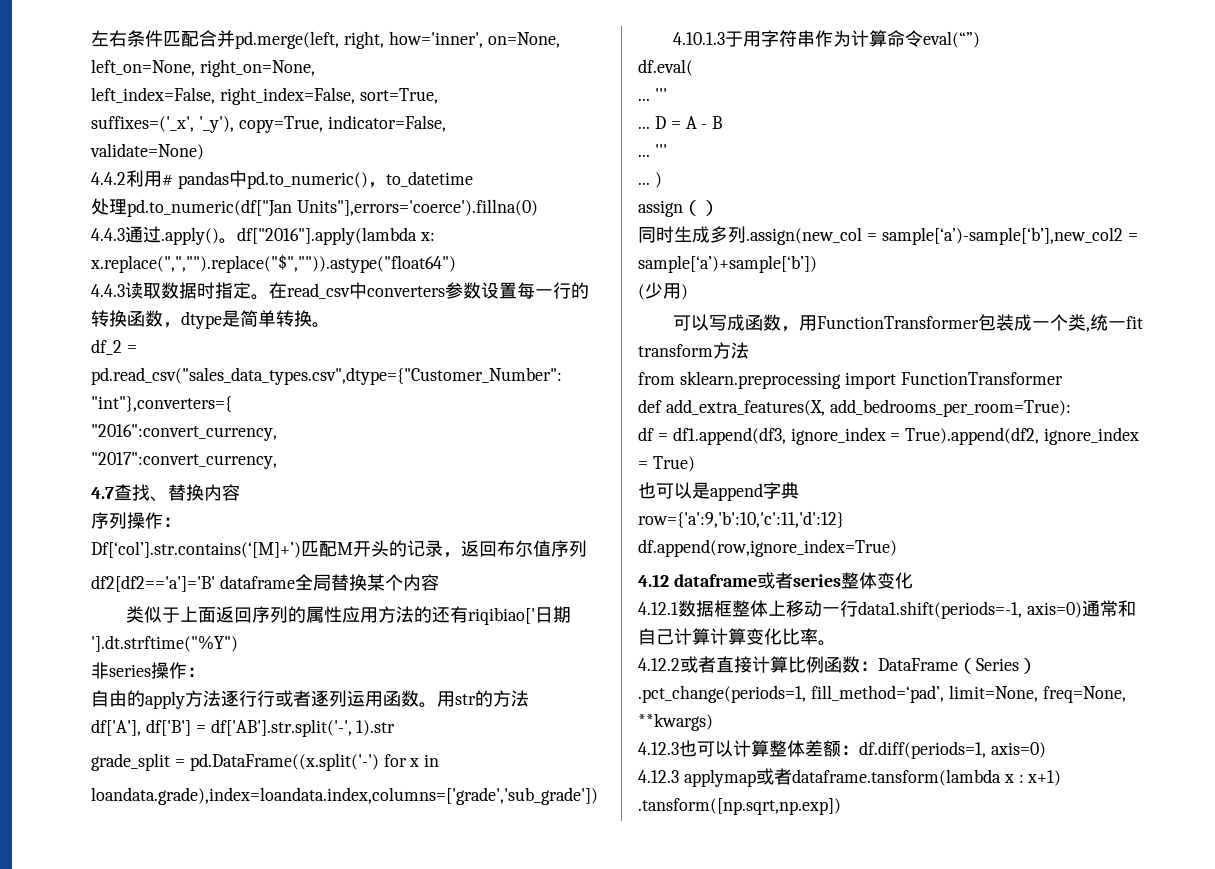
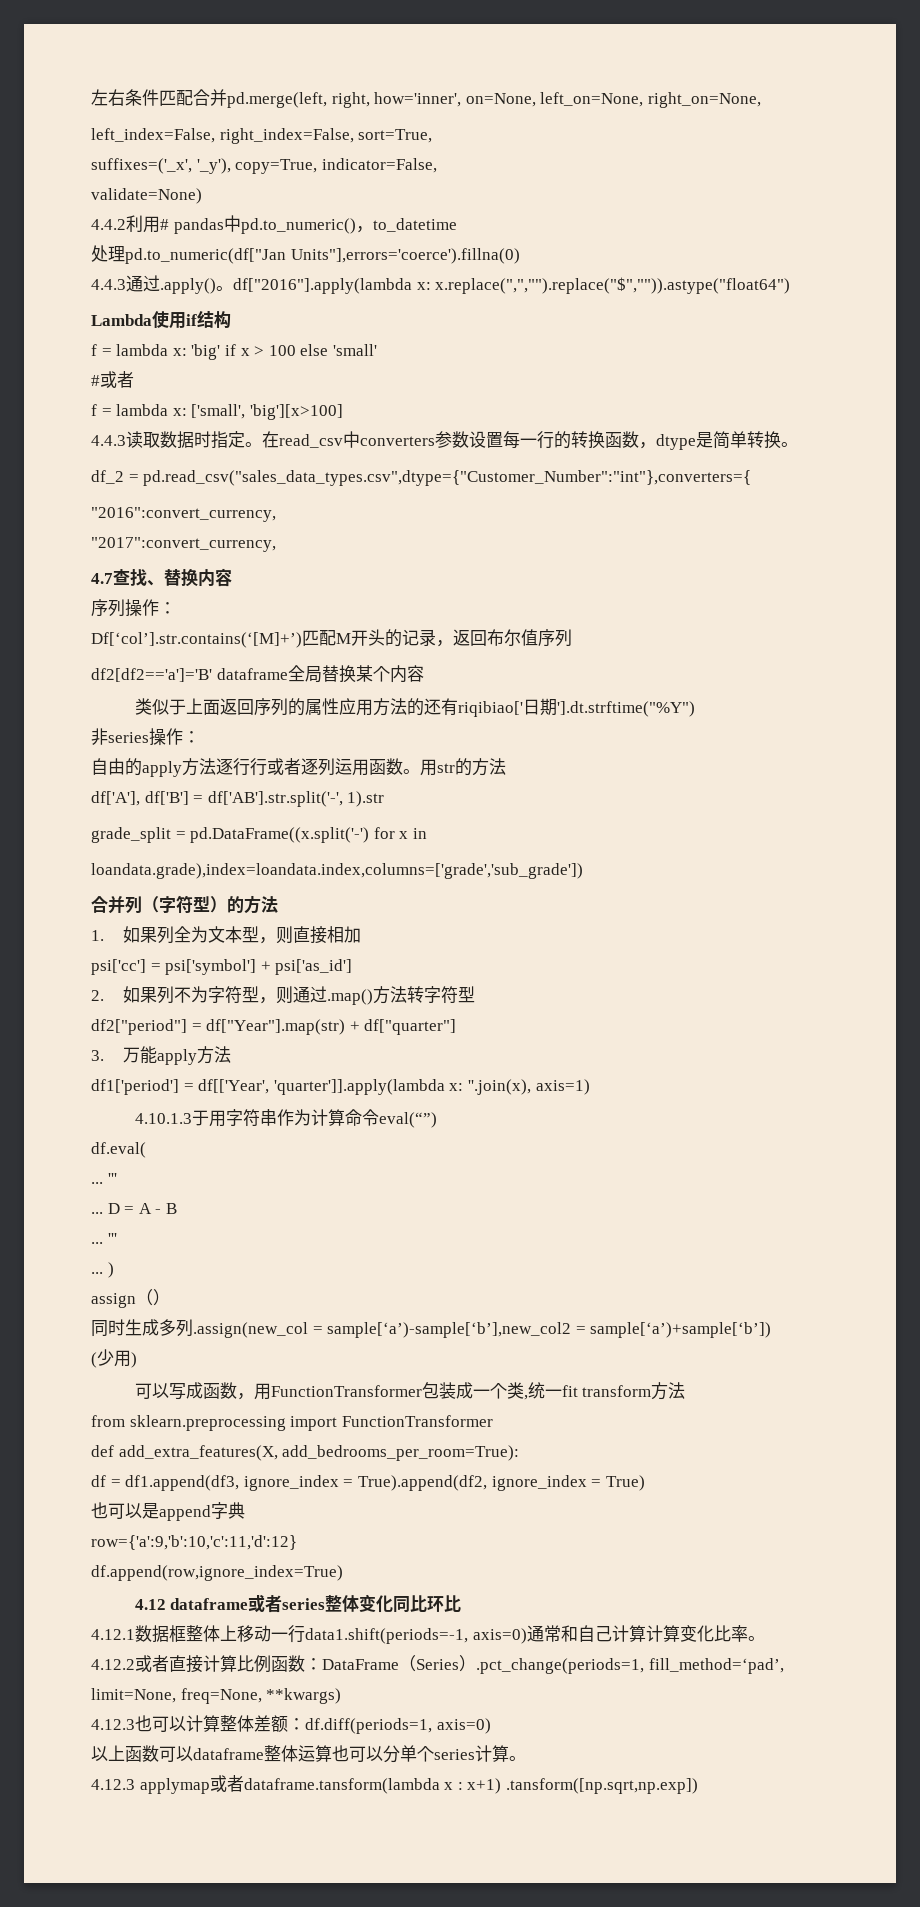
(456, 263) none -> [91,310,231,329] [91,344,377,360] [91,371,134,388] [91,404,343,420] // Lambda使用if结构 // f = lambda x: 'big' if x > 100 else 'small' // #或者 // f = lambda x: ['small', 'big'][x>100]
(598, 796) none -> [91,895,278,914] [91,926,361,944] [91,959,353,975] [91,986,475,1005] [91,1019,457,1035] [91,1046,231,1065] [91,1079,590,1095] // 合并列（字符型）的方法 // 1.如果列全为文本型，则直接相加 // psi['cc'] = psi['symbol'] + psi['as_id'] // 2.如果列不为字符型，则通过.map()方法转字符型 // df2["period"] = df["Year"].map(str) + df["quarter"] // 3.万能apply方法 // df1['period'] = df[['Year', 'quarter']].apply(lambda x: ''.join(x), axis=1)
(913, 580) none -> [393,1595,462,1613] 同比环比
(1046, 750) none -> [91,1745,526,1763] // 以上函数可以dataframe整体运算也可以分单个series计算。

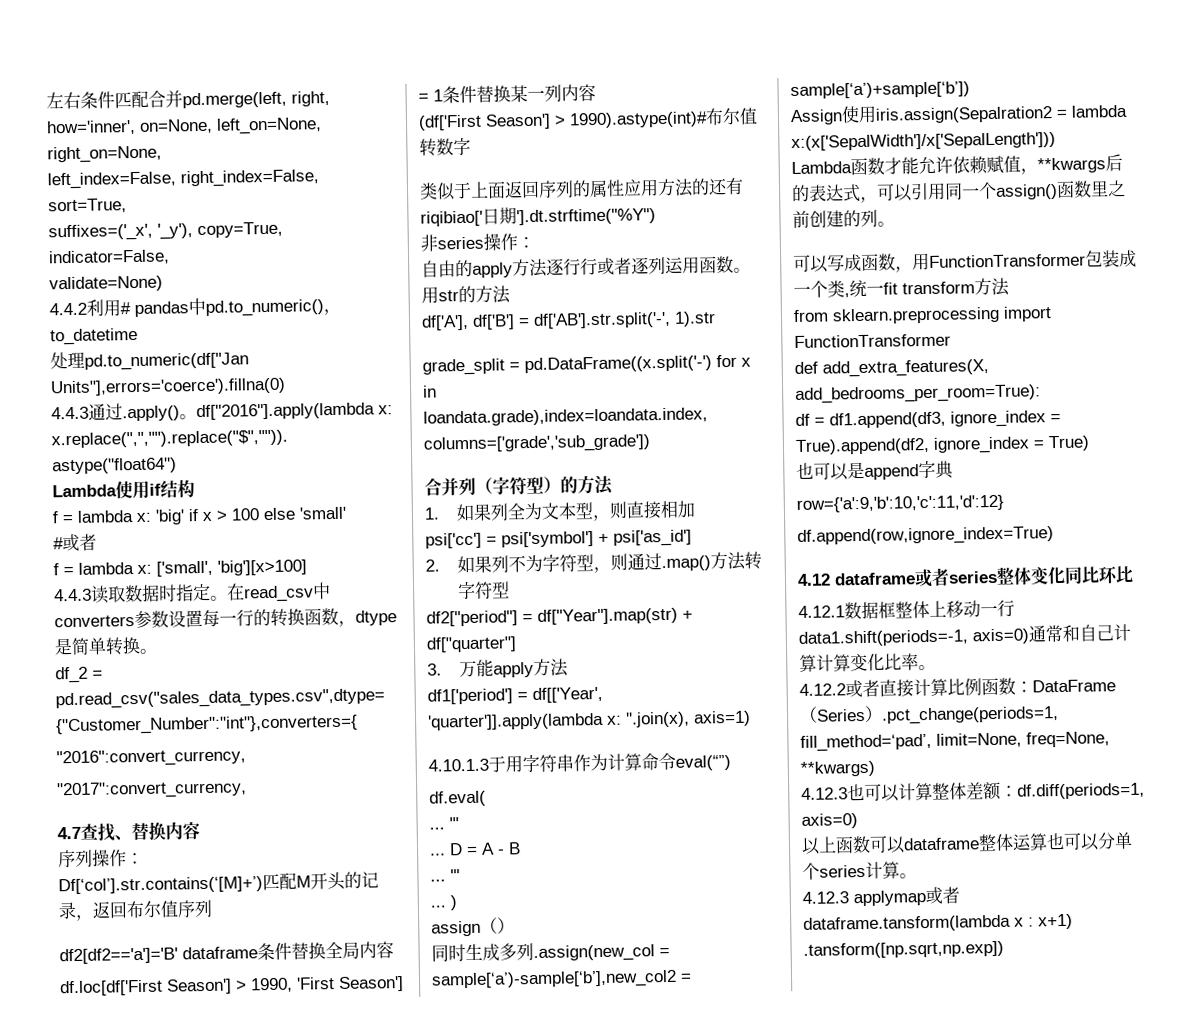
[287,665,424,683] 全局替换某个内容 -> [257,941,394,961] [59,976,404,997] [418,83,596,104] [418,107,758,131] [419,137,471,157] 条件替换全局内容 // df.loc[df['First Season'] > 1990, 'First Season'] = 1条件替换某一列内容 // (df['First Season'] > 1990).astype(int)#布尔值转数字
[91,1349,137,1368] (少用) -> [790,104,1127,126] [791,132,1056,152] [791,153,1123,176] [791,179,1126,203] [792,209,895,229] Assign使用iris.assign(Sepalration2 = lambda x:(x['SepalWidth']/x['SepalLength'])) // Lambda函数才能允许依赖赋值，**kwargs后的表达式，可以引用同一个assign()函数里之前创建的列。

